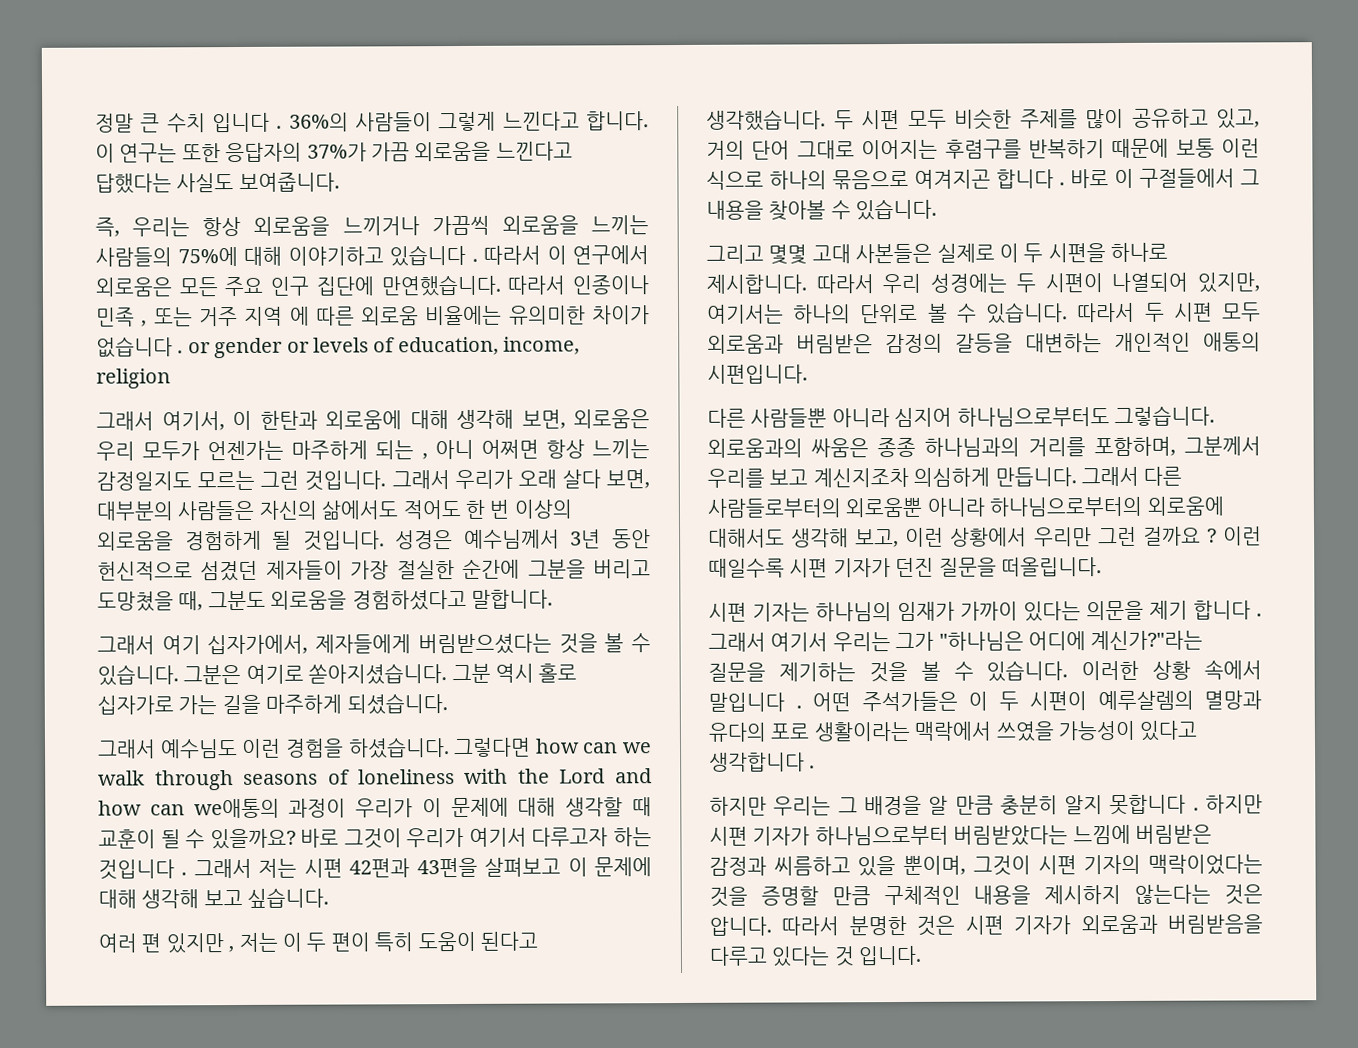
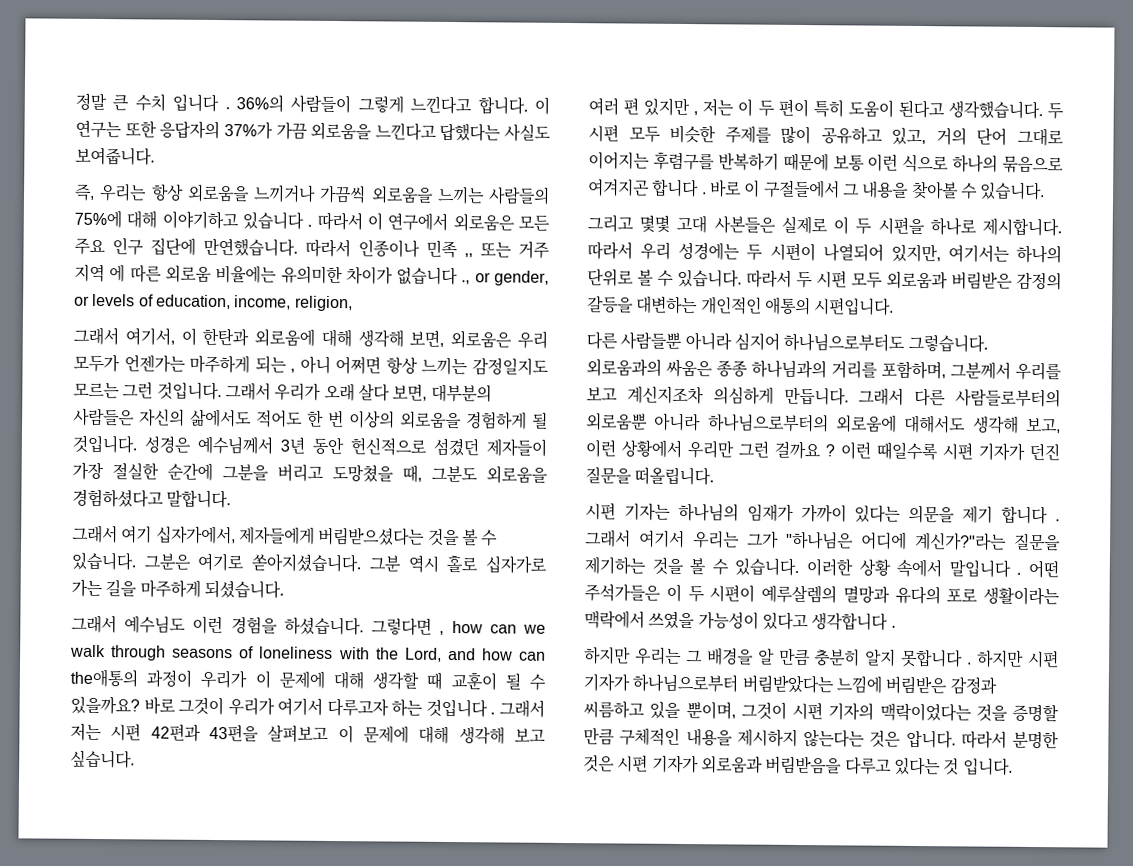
[141,320,148,327] , -> [464,253,473,258] ,,
[177,337,284,359] . or gender -> [461,270,549,286] ., or gender,
[96,368,171,389] religion -> [294,295,353,312] religion,
(532, 747) none -> [439,630,445,635] ,
[559,768,606,784] Lord -> [404,647,442,662] Lord,
[193,798,280,819] we애통의 -> [70,668,138,688] the애통의

